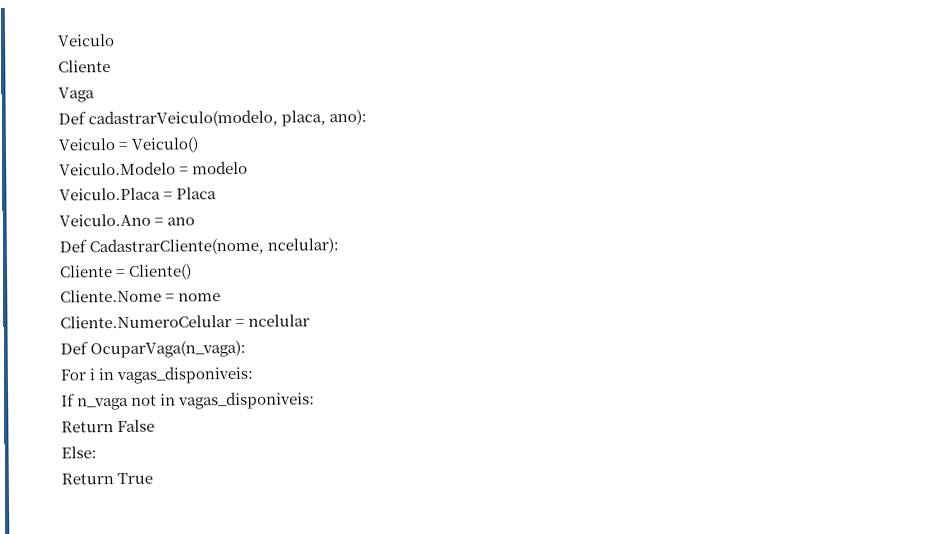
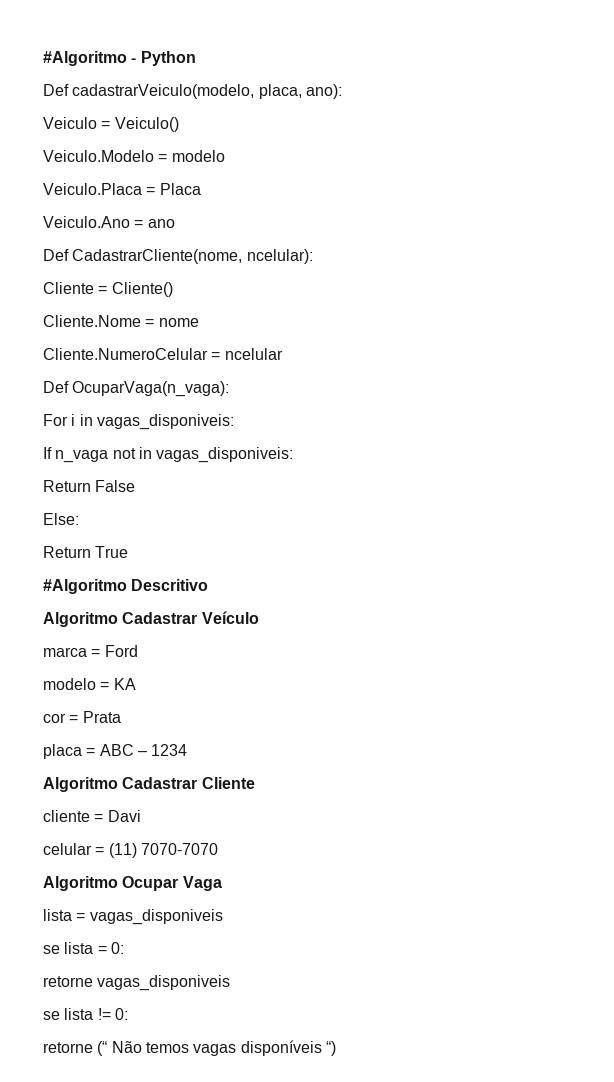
[57,34,115,47] [58,60,111,73] [58,87,95,103] Veiculo // Cliente // Vaga -> [43,51,196,66] #Algoritmo - Python
(154, 478) none -> [43,579,209,594] [43,611,259,627] [43,645,138,657] [43,678,136,690] [43,711,121,723] [43,744,188,759] [43,777,255,792] [43,810,141,822] [43,843,218,858] [43,876,222,891] [43,909,223,925] [43,942,124,954] [43,975,231,991] [43,1008,128,1020] [43,1040,336,1056] // #Algoritmo Descritivo // Algoritmo Cadastrar Veículo // marca = Ford // modelo = KA // cor = Prata // placa = ABC – 1234 // Algoritmo Cadastrar Cliente // cliente = Davi // celular = (11) 7070-7070 // Algoritmo Ocupar Vaga // lista = vagas_disponiveis // se lista = 0: // retorne vagas_disponiveis // se lista != 0: // retorne (“ Não temos vagas disponíveis “)

